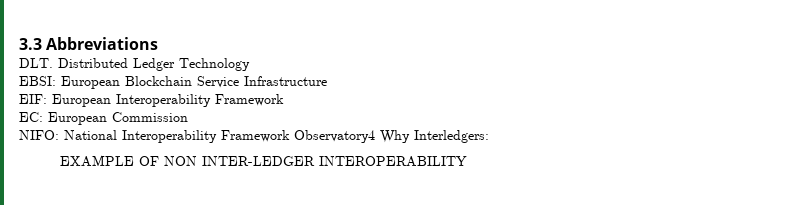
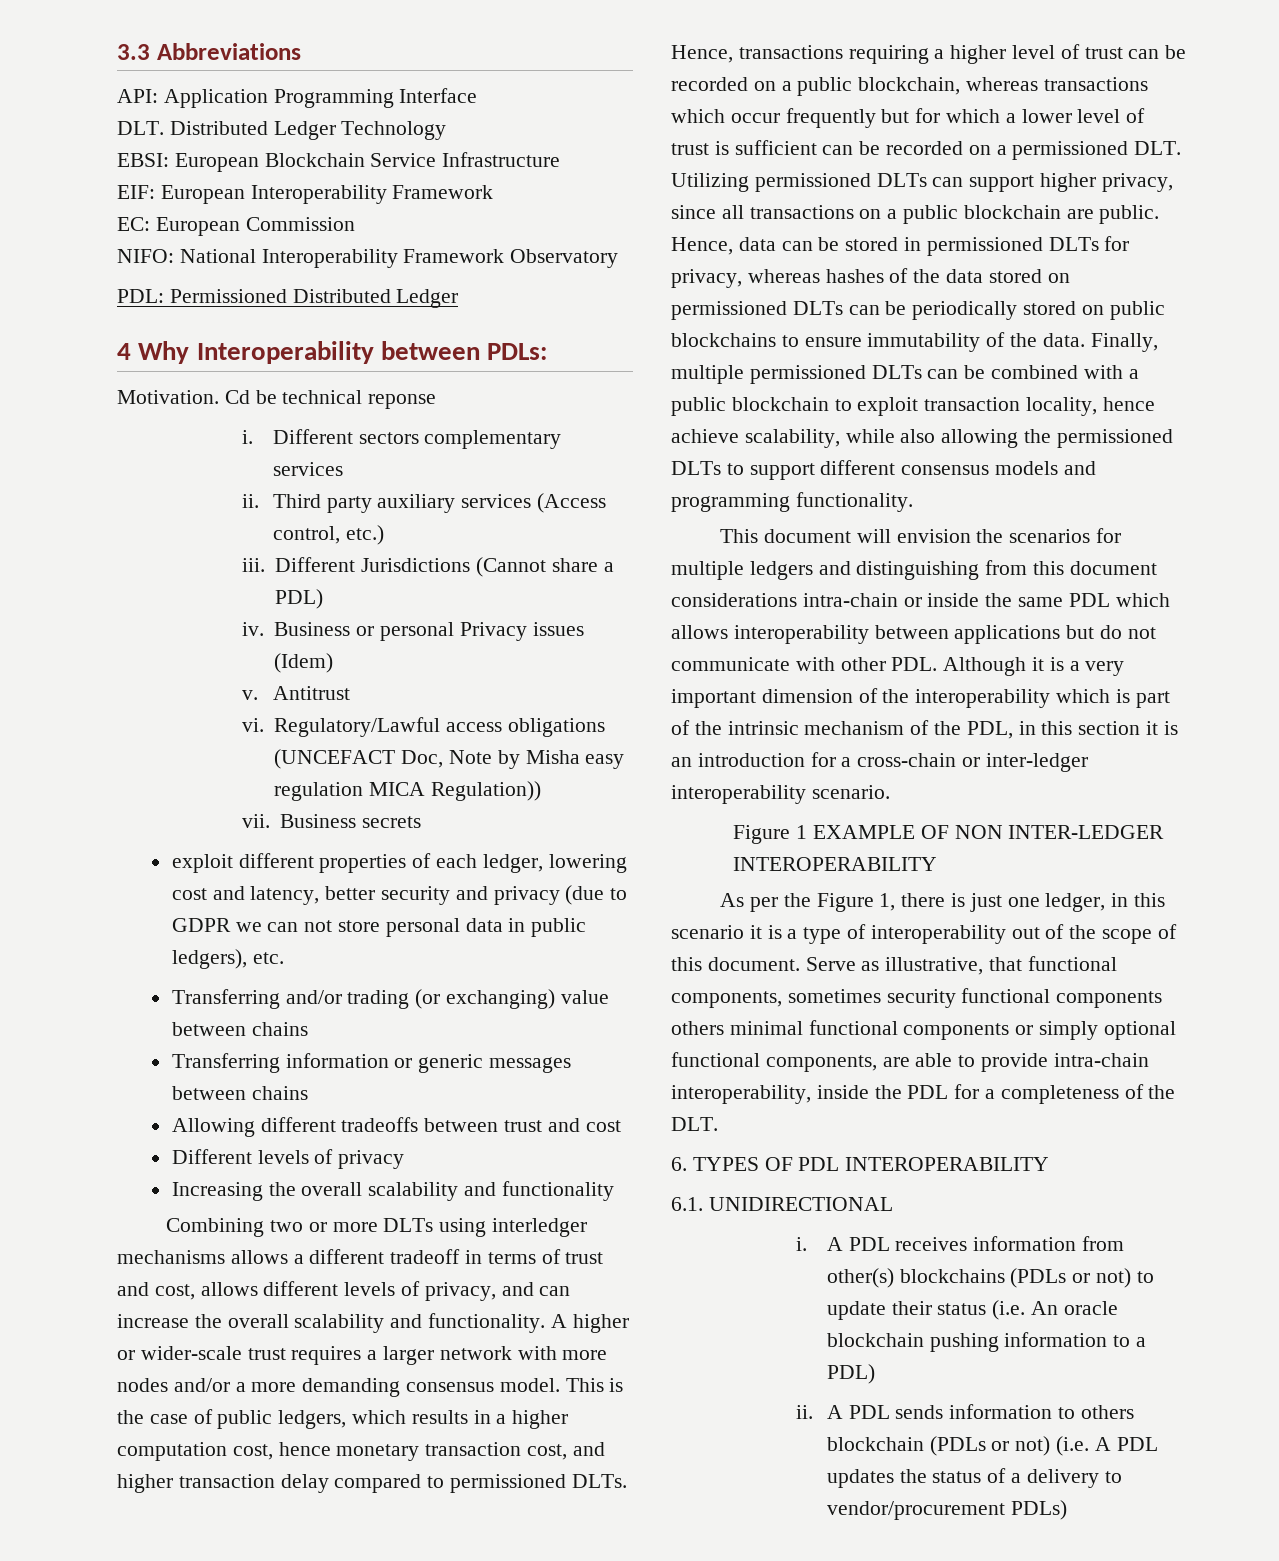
(159, 43) none -> [117,88,478,108] // API: Application Programming Interface
[294,130,489,143] Observatory4 Why Interledgers: // -> [510,249,619,268] [117,289,459,308] [117,341,548,364] [117,390,437,409] [241,429,562,449] [272,462,343,476] [241,493,607,513] [272,525,384,545] [241,557,614,577] [275,589,324,609] [241,622,584,641] [274,653,334,673] [241,686,350,700] [241,717,606,737] [274,749,625,769] [274,781,542,801] [241,814,422,828] [171,853,627,873] [171,885,628,905] [171,918,587,937] [171,949,284,969] [171,989,609,1009] [171,1022,308,1036] [171,1053,572,1073] [171,1086,308,1100] [171,1117,621,1137] [171,1149,405,1169] [171,1181,614,1201] [166,1218,588,1237] [117,1249,604,1264] [117,1281,571,1301] [117,1313,629,1333] [117,1346,608,1365] [117,1378,624,1397] [117,1409,569,1429] [117,1442,605,1461] [117,1474,627,1493] [671,44,1187,64] [671,77,1148,96] [671,108,1146,128] [671,140,1182,160] [671,173,1173,192] [671,205,1160,224] [671,236,1130,256] [671,268,1070,288] [671,301,1165,320] [671,332,1158,352] [671,365,1139,384] [671,397,1155,416] [671,429,1173,448] [671,460,1096,480] [671,492,913,512] [720,528,1122,543] [671,560,1157,580] [671,593,1170,607] [671,625,1156,644] [671,657,1125,676] [671,688,1170,708] [671,720,1178,739] [671,752,1088,772] [671,785,890,804] [733,825,808,844] Observatory // PDL: Permissioned Distributed Ledger // 4 Why Interoperability between PDLs: // Motivation. Cd be technical reponse // i. Different sectors complementary services // ii. Third party auxiliary services (Access control, etc.) // iii. Different Jurisdictions (Cannot share a PDL) // iv. Business or personal Privacy issues (Idem) // v. Antitrust // vi. Regulatory/Lawful access obligations (UNCEFACT Doc, Note by Misha easy regulation MICA Regulation)) // vii. Business secrets // exploit different properties of each ledger, lowering cost and latency, better security and privacy (due to GDPR we can not store personal data in public ledgers), etc. // Transferring and/or trading (or exchanging) value between chains // Transferring information or generic messages between chains // Allowing different tradeoffs between trust and cost // Different levels of privacy // Increasing the overall scalability and functionality // Combining two or more DLTs using interledger mechanisms allows a different tradeoff in terms of trust and cost, allows different levels of privacy, and can increase the overall scalability and functionality. A higher or wider-scale trust requires a larger network with more nodes and/or a more demanding consensus model. This is the case of public ledgers, which results in a higher computation cost, hence monetary transaction cost, and higher transaction delay compared to permissioned DLTs. Hence, transactions requiring a higher level of trust can be recorded on a public blockchain, whereas transactions which occur frequently but for which a lower level of trust is sufficient can be recorded on a permissioned DLT. Utilizing permissioned DLTs can support higher privacy, since all transactions on a public blockchain are public. Hence, data can be stored in permissioned DLTs for privacy, whereas hashes of the data stored on permissioned DLTs can be periodically stored on public blockchains to ensure immutability of the data. Finally, multiple permissioned DLTs can be combined with a public blockchain to exploit transaction locality, hence achieve scalability, while also allowing the permissioned DLTs to support different consensus models and programming functionality. // This document will envision the scenarios for multiple ledgers and distinguishing from this document considerations intra-chain or inside the same PDL which allows interoperability between applications but do not communicate with other PDL. Although it is a very important dimension of the interoperability which is part of the intrinsic mechanism of the PDL, in this section it is an introduction for a cross-chain or inter-ledger interoperability scenario. // Figure 1
(468, 161) none -> [720,893,1166,912] [671,924,1177,944] [671,956,1117,975] [671,988,1163,1008] [671,1020,1176,1040] [671,1052,1149,1072] [671,1084,1176,1104] [671,1117,718,1131] [671,1157,1050,1171] [671,1197,893,1211] [795,1236,1125,1251] [826,1268,1154,1288] [826,1300,1118,1320] [826,1332,1147,1352] [826,1364,875,1384] [795,1404,1134,1419] [826,1436,1158,1456] [826,1468,1122,1488] [826,1500,1067,1520] // As per the Figure 1, there is just one ledger, in this scenario it is a type of interoperability out of the scope of this document. Serve as illustrative, that functional components, sometimes security functional components others minimal functional components or simply optional functional components, are able to provide intra-chain interoperability, inside the PDL for a completeness of the DLT. // 6. TYPES OF PDL INTEROPERABILITY // 6.1. UNIDIRECTIONAL // i. A PDL receives information from other(s) blockchains (PDLs or not) to update their status (i.e. An oracle blockchain pushing information to a PDL) // ii. A PDL sends information to others blockchain (PDLs or not) (i.e. A PDL updates the status of a delivery to vendor/procurement PDLs)

